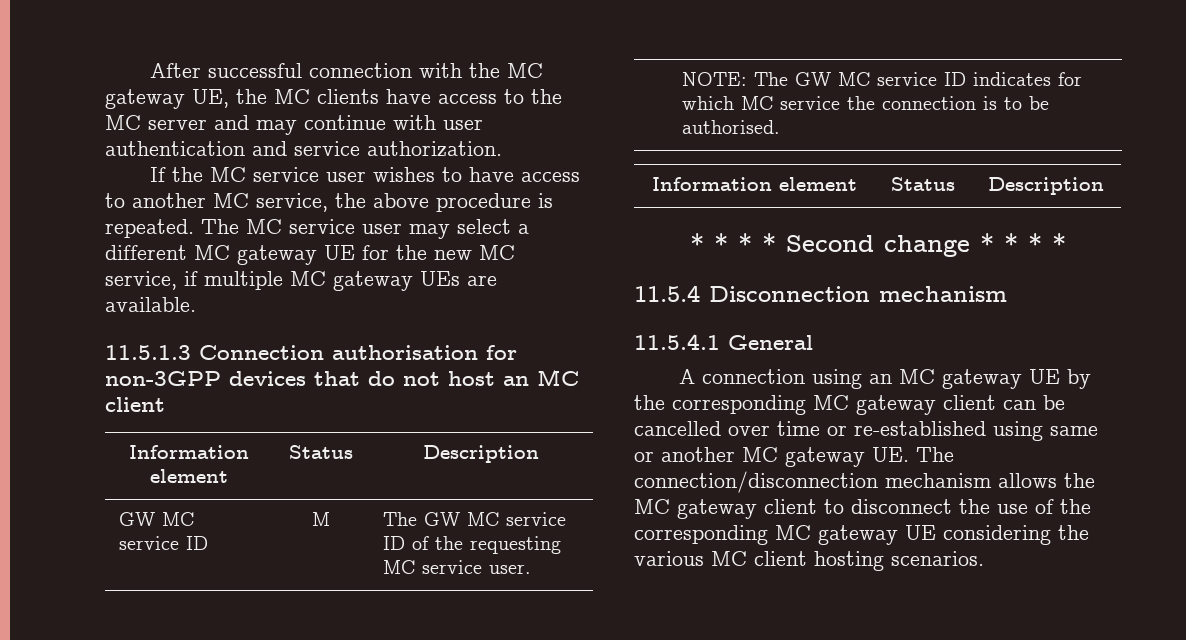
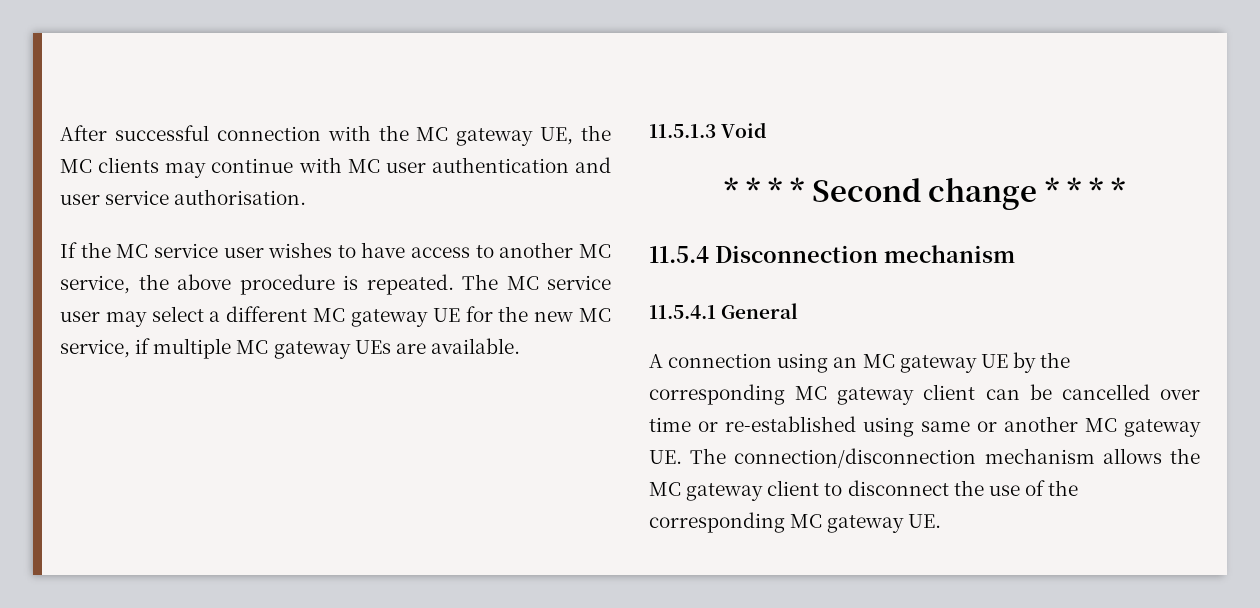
[386,89,562,104] [105,115,249,130] have access to the MC server and -> (160, 165) none
(436, 122) none -> [347,159,380,173] MC
[294,141,502,157] service authorization. -> [60,189,307,205] user service authorisation.
[199,345,517,360] [105,369,579,386] [105,397,165,412] [129,445,249,459] [150,469,228,483] [289,445,353,459] [423,445,539,463] [119,512,195,526] [119,536,209,550] [312,512,330,526] [383,512,567,526] [383,536,562,554] [383,560,532,574] [682,72,1083,86] [682,96,1050,110] [682,120,781,134] [652,177,857,191] [891,177,955,191] [988,177,1104,195] Connection authorisation for non-3GPP devices that do not host an MC client // Information element | Status | Description // GW MC service ID | M | The GW MC service ID of the requesting MC service user. // NOTE: The GW MC service ID indicates for which MC service the connection is to be authorised. // Information element | Status | Description -> [721,122,768,138] Void
[905,525,1089,545] [634,551,984,571] UE considering the various MC client hosting scenarios. -> [908,514,942,528] UE.

